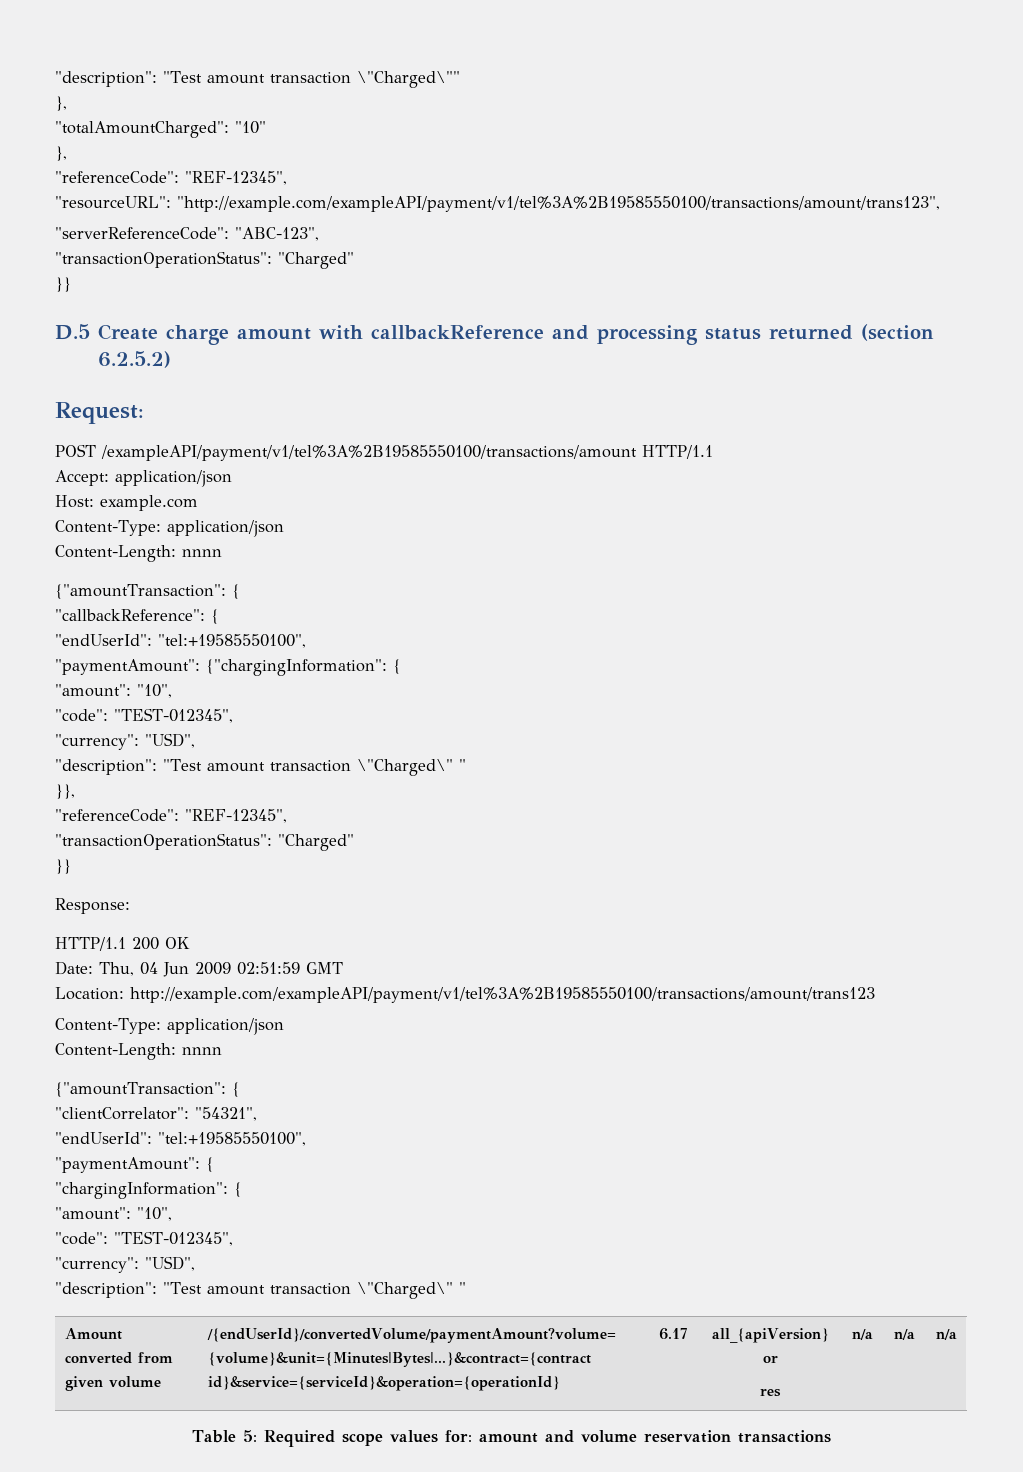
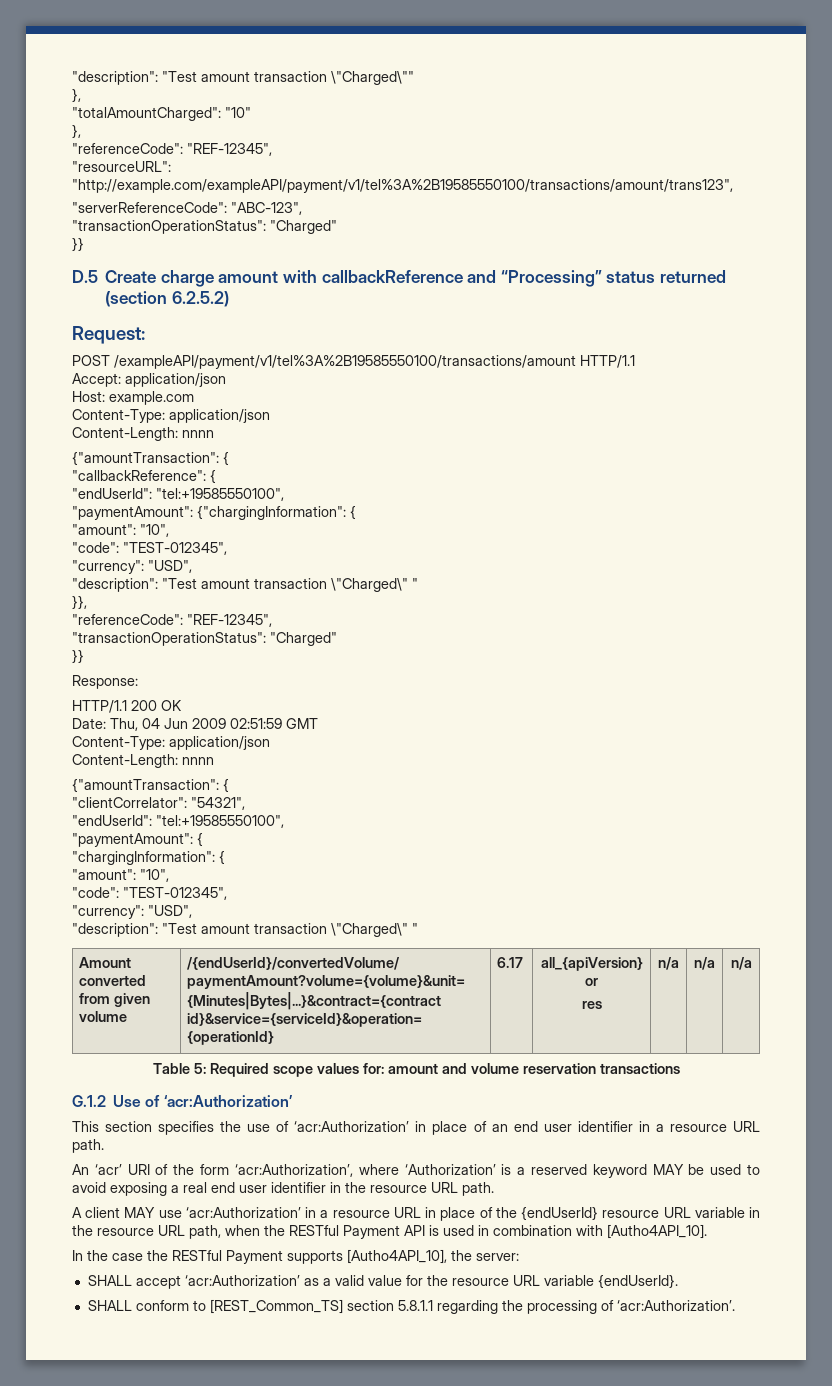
[597,325,699,345] processing -> [500,270,602,287] “Processing”
[55,987,875,1003] // Location: http://example.com/exampleAPI/payment/v1/tel%3A%2B19585550100/transactions/amount/trans123 -> (318, 723) none
(831, 1436) none -> [72,1095,293,1107] [72,1121,760,1135] [72,1139,104,1153] [72,1164,760,1178] [72,1182,494,1196] [72,1206,761,1221] [72,1224,707,1239] [72,1249,519,1264] [87,1274,678,1289] [87,1299,735,1314] // G.1.2 Use of ‘acr:Authorization’ // This section specifies the use of ‘acr:Authorization’ in place of an end user identifier in a resource URL path. // An ‘acr’ URI of the form ‘acr:Authorization’, where ‘Authorization’ is a reserved keyword MAY be used to avoid exposing a real end user identifier in the resource URL path. // A client MAY use ‘acr:Authorization’ in a resource URL in place of the {endUserId} resource URL variable in the resource URL path, when the RESTful Payment API is used in combination with [Autho4API_10]. // In the case the RESTful Payment supports [Autho4API_10], the server: // SHALL accept ‘acr:Authorization’ as a valid value for the resource URL variable {endUserId}. // SHALL conform to [REST_Common_TS] section 5.8.1.1 regarding the processing of ‘acr:Authorization’.

